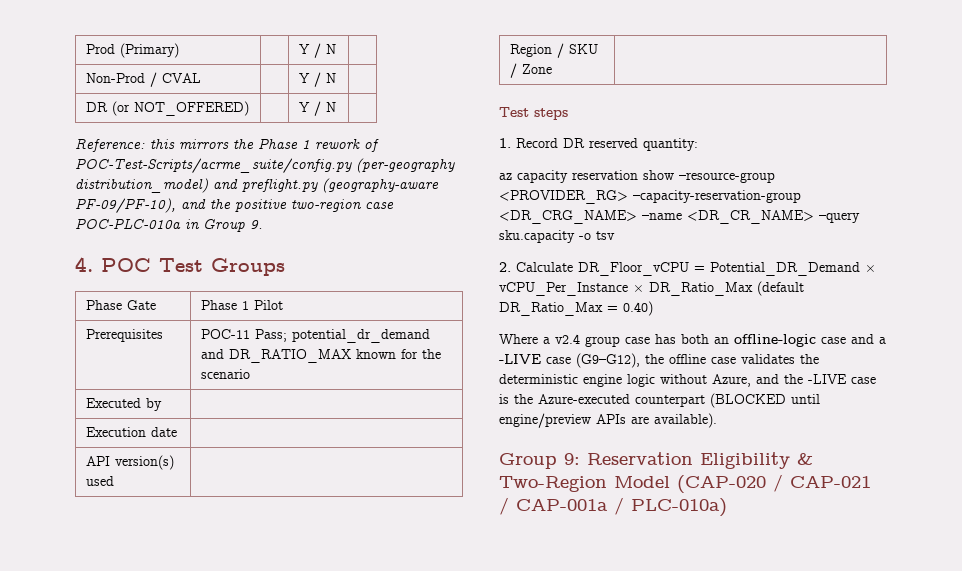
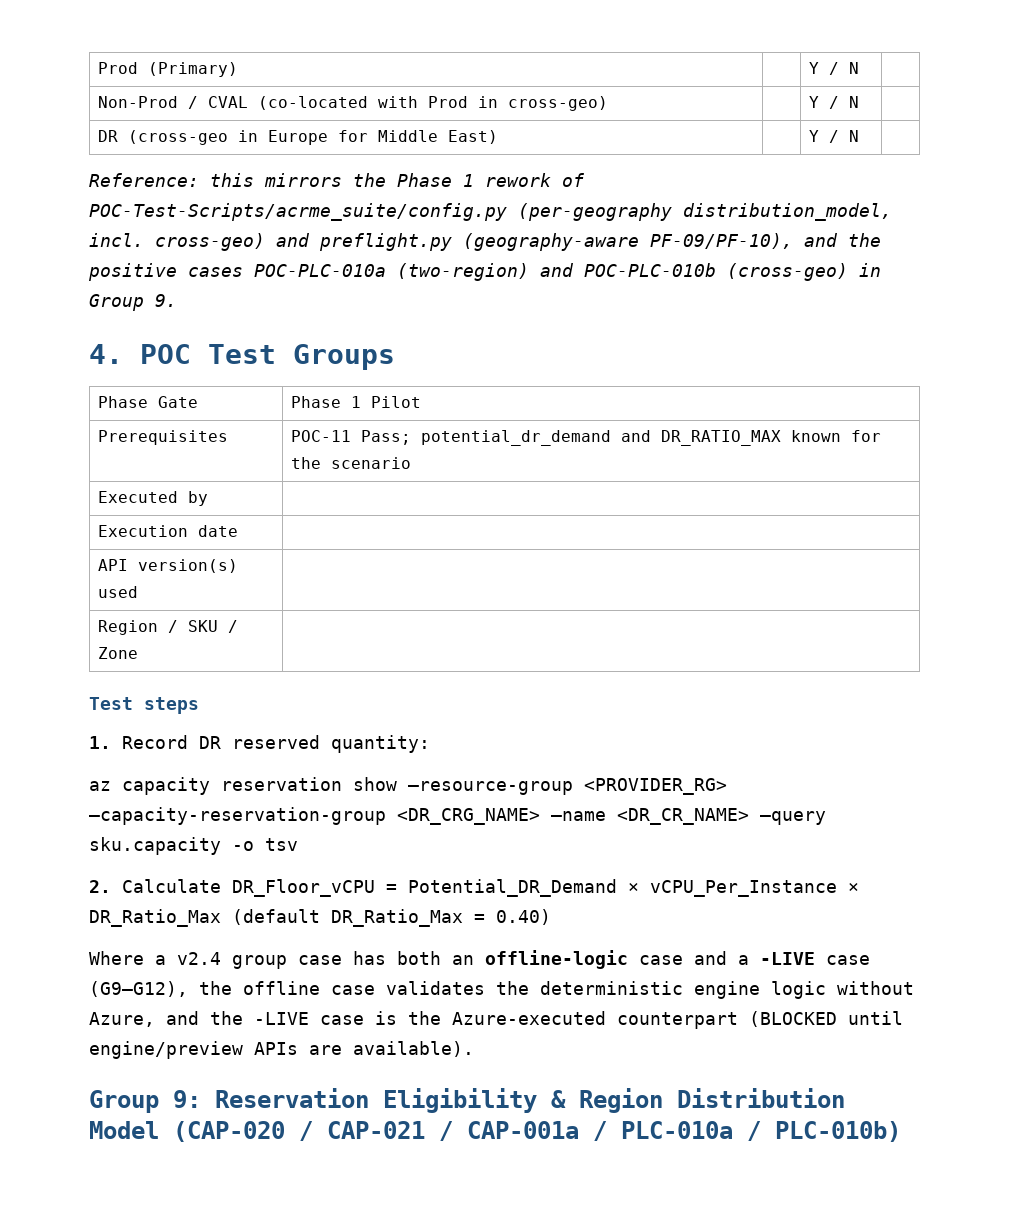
(201, 78) none -> [258,96,609,111] (co-located with Prod in cross-geo)
[111,101,249,116] (or NOT_OFFERED) -> [128,130,499,145] (cross-geo in Europe for Middle East)
[75,178,208,193] distribution_model) -> [683,203,892,221] [89,233,265,251] distribution_model, incl. cross-geo)
[291,199,394,212] [75,218,181,229] two-region case POC-PLC-010a -> [188,263,848,281] cases POC-PLC-010a (two-region) and POC-PLC-010b (cross-geo)
[499,476,607,492] Two-Region -> [579,1088,845,1113] Region Distribution
[631,498,727,517] PLC-010a) -> [621,1121,901,1142] PLC-010a / PLC-010b)

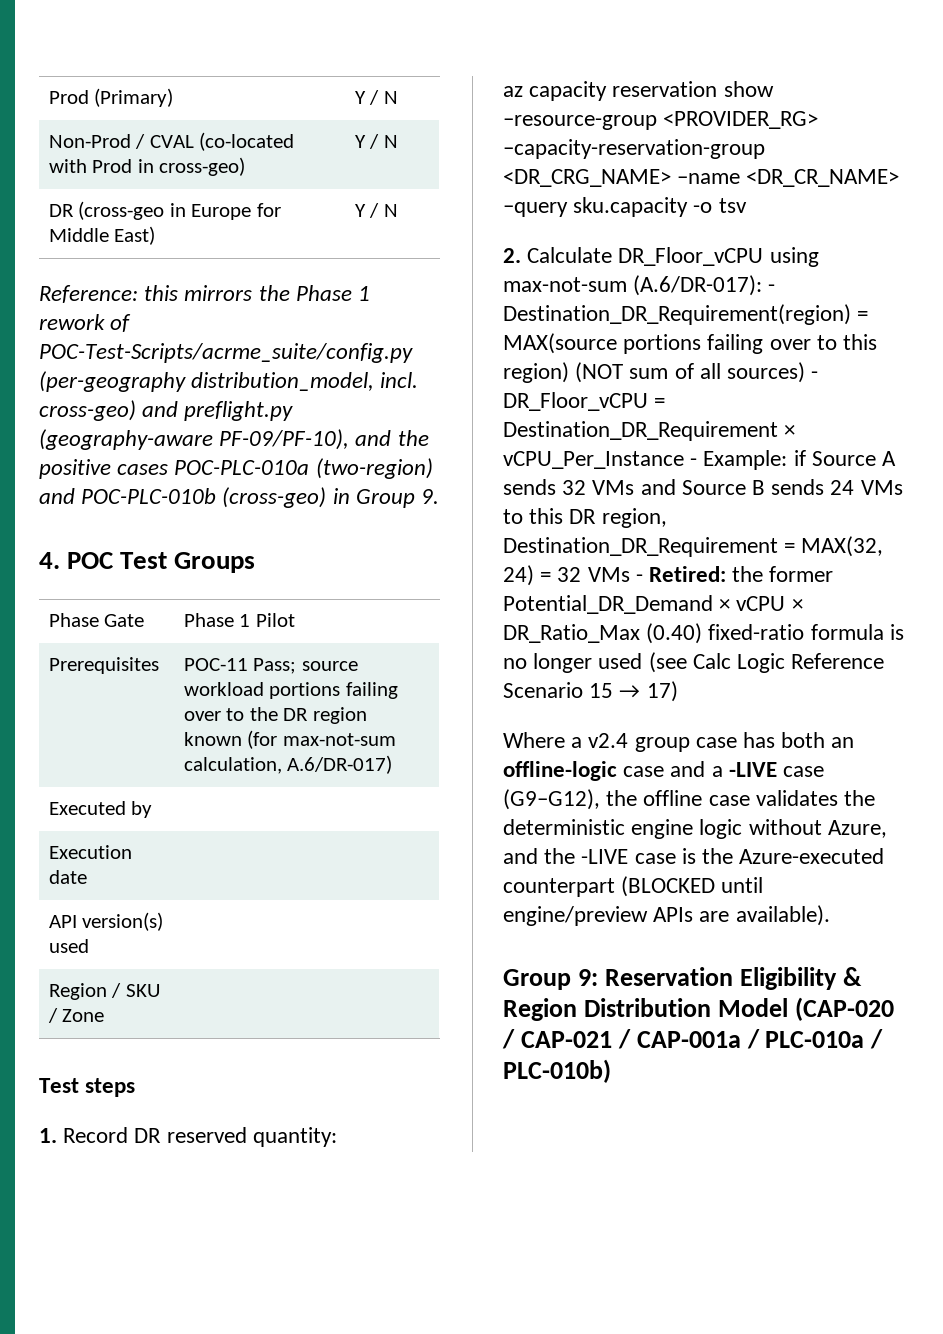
[421,430,882,446] [291,457,412,469] potential_dr_demand and DR_RATIO_MAX known for the scenario -> [301,661,358,671] [183,682,398,699] [183,707,367,724] [183,730,396,749] [183,755,393,774] source workload portions failing over to the DR region known (for max-not-sum calculation, A.6/DR-017)
[386,884,397,893] = -> [769,247,819,267] [503,275,776,296] [503,304,869,325] [503,333,878,354] [503,362,819,383] [503,392,666,411] [503,421,796,441] [503,450,897,470] [503,479,903,495] [503,508,667,528] [503,536,884,557] [503,565,834,586] using max-not-sum (A.6/DR-017): - Destination_DR_Requirement(region) = MAX(source portions failing over to this region) (NOT sum of all sources) - DR_Floor_vCPU = Destination_DR_Requirement × vCPU_Per_Instance - Example: if Source A sends 32 VMs and Source B sends 24 VMs to this DR region, Destination_DR_Requirement = MAX(32, 24) = 32 VMs - Retired: the former
[650,880,837,897] vCPU_Per_Instance -> [736,596,786,611] vCPU
[232,909,551,927] (default DR_Ratio_Max = 0.40) -> [646,623,904,644] [503,652,885,673] [503,681,678,702] (0.40) fixed-ratio formula is no longer used (see Calc Logic Reference Scenario 15 → 17)

